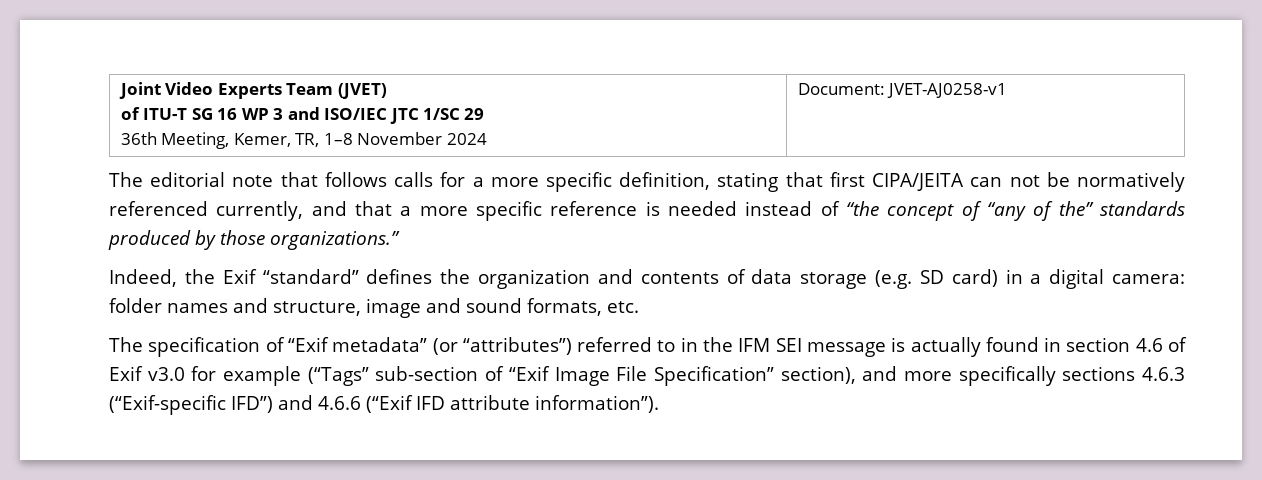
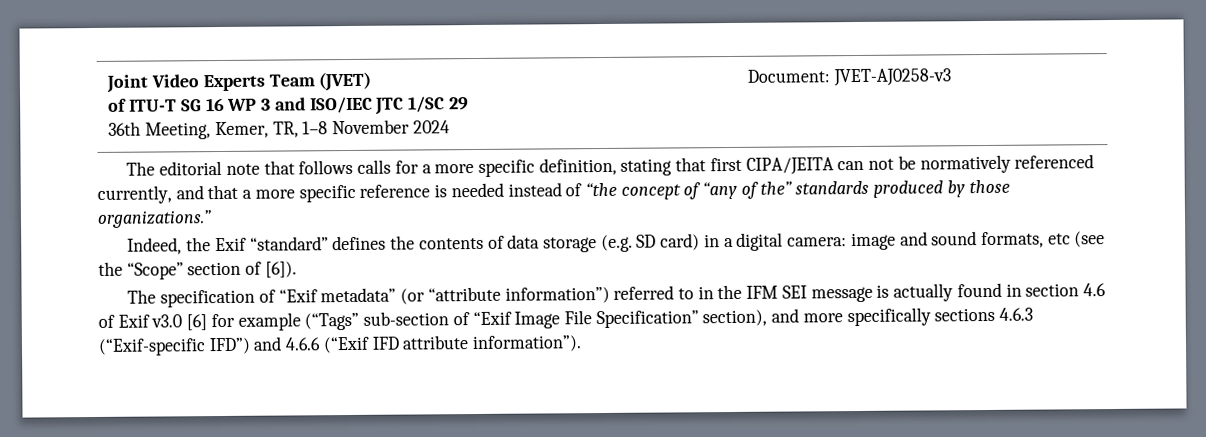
[887,83,1008,98] JVET-AJ0258-v1 -> [833,68,952,87] JVET-AJ0258-v3
[477,269,633,289] organization and -> (416, 242) none
[109,298,639,318] folder names and structure, image and sound formats, etc. -> [850,231,1106,251] [98,261,297,280] image and sound formats, etc (see the “Scope” section of [6]).
[462,337,572,355] “attributes”) -> [427,286,610,304] “attribute information”)
(185, 374) none -> [186,314,208,331] [6]

